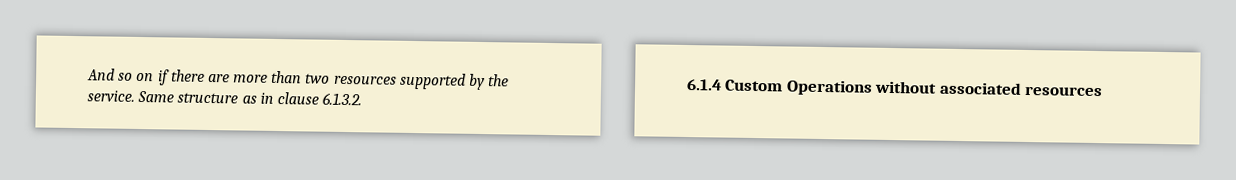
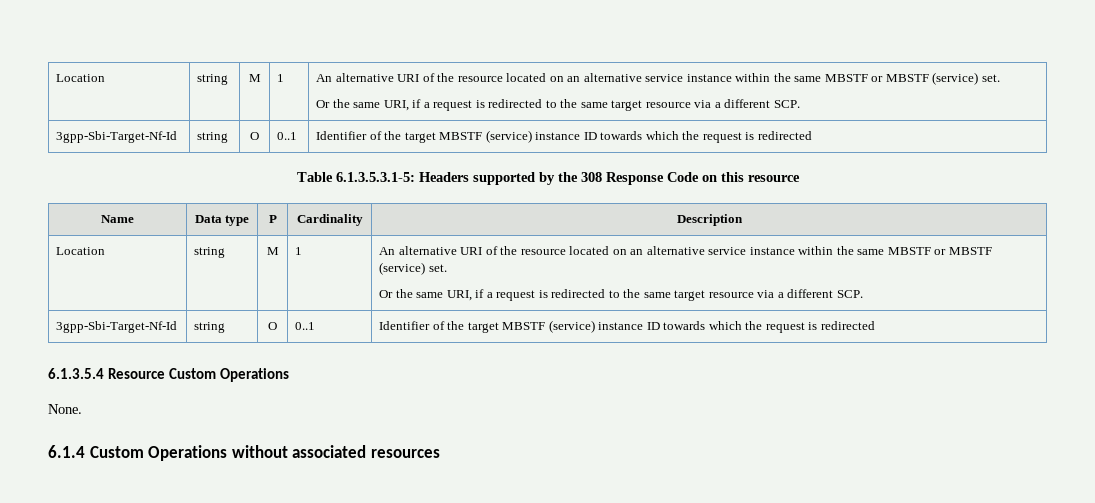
[87,68,510,91] [87,90,363,106] And so on if there are more than two resources supported by the service. Same structure as in clause 6.1.3.2. -> [56,74,106,82] [197,74,229,85] [248,74,261,82] [277,74,285,82] [316,72,1000,85] [316,99,800,111] [56,131,178,143] [197,132,229,143] [250,132,259,140] [277,132,298,140] [316,130,812,143] [296,172,800,185] [101,215,134,223] [194,215,250,226] [268,215,277,223] [296,214,363,226] [676,214,743,226] [56,247,106,255] [194,247,226,258] [266,247,279,255] [295,247,303,255] [379,246,992,255] [379,262,447,275] [379,289,863,301] [56,321,178,333] [194,322,226,333] [268,322,277,330] [295,322,316,330] [379,320,875,333] [48,368,289,382] [48,404,82,414] Location | string | M | 1 | An alternative URI of the resource located on an alternative service instance within the same MBSTF or MBSTF (service) set. // Or the same URI, if a request is redirected to the same target resource via a different SCP. // 3gpp-Sbi-Target-Nf-Id | string | O | 0..1 | Identifier of the target MBSTF (service) instance ID towards which the request is redirected // Table 6.1.3.5.3.1-5: Headers supported by the 308 Response Code on this resource // Name | Data type | P | Cardinality | Description // Location | string | M | 1 | An alternative URI of the resource located on an alternative service instance within the same MBSTF or MBSTF (service) set. // Or the same URI, if a request is redirected to the same target resource via a different SCP. // 3gpp-Sbi-Target-Nf-Id | string | O | 0..1 | Identifier of the target MBSTF (service) instance ID towards which the request is redirected // 6.1.3.5.4 Resource Custom Operations // None.

